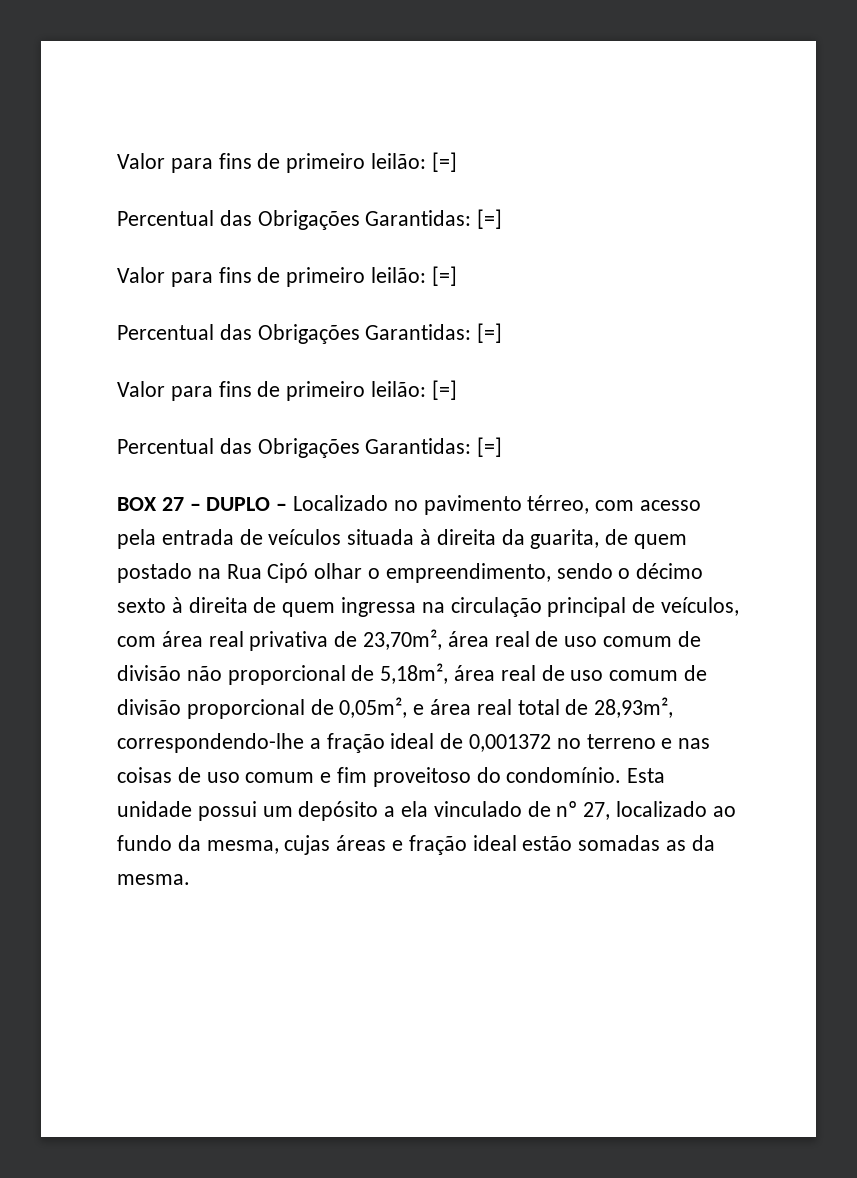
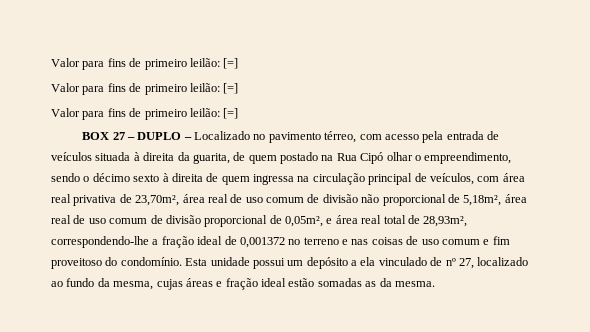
[117,152,457,173] [117,209,503,230] [117,266,457,287] [117,323,503,344] [117,380,457,401] [117,437,503,458] Valor para fins de primeiro leilão: [=] // Percentual das Obrigações Garantidas: [=] // Valor para fins de primeiro leilão: [=] // Percentual das Obrigações Garantidas: [=] // Valor para fins de primeiro leilão: [=] // Percentual das Obrigações Garantidas: [=] -> [51,58,239,70] [51,83,239,95] [51,108,239,120] Valor para fins de primeiro leilão: [=] // Valor para fins de primeiro leilão: [=] // Valor para fins de primeiro leilão: [=]

